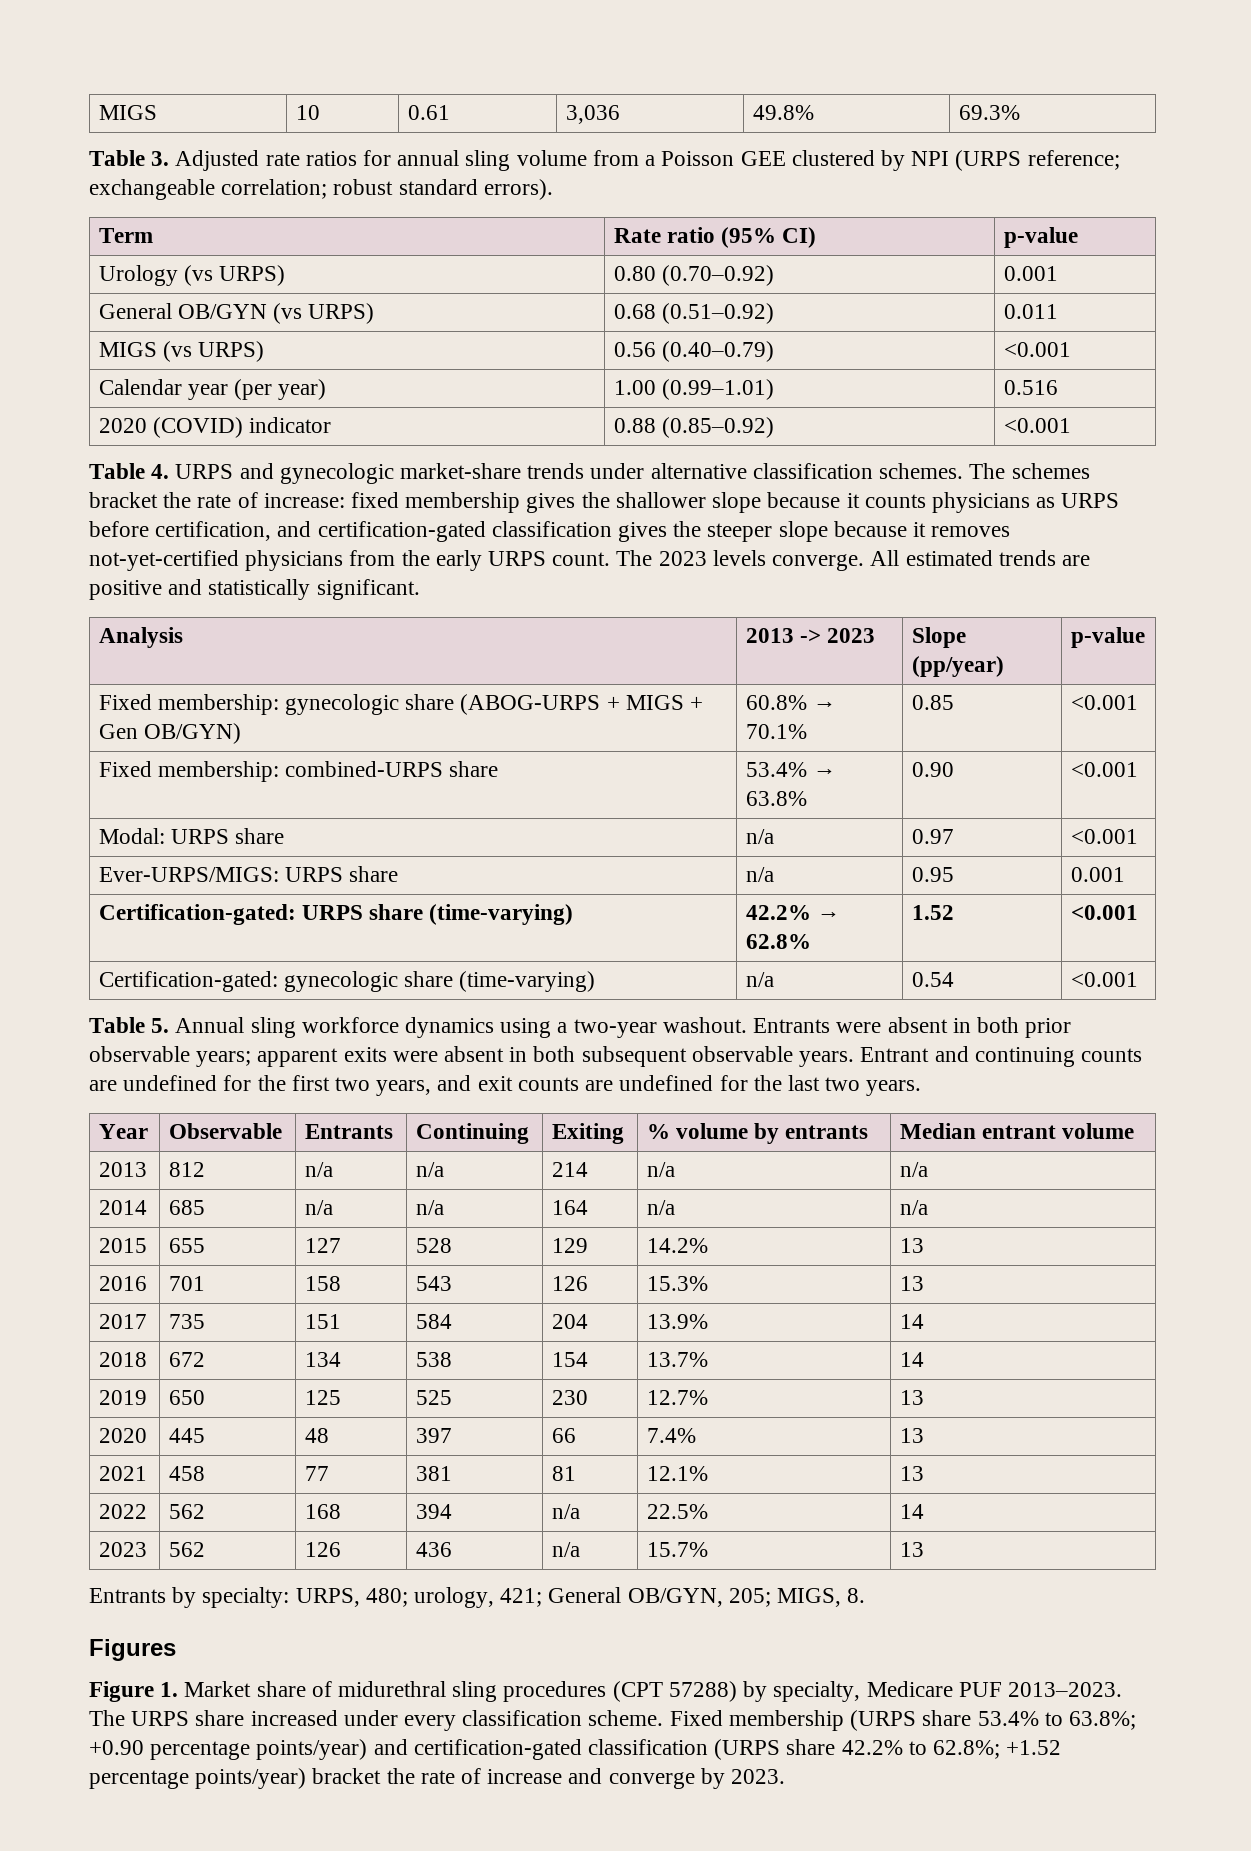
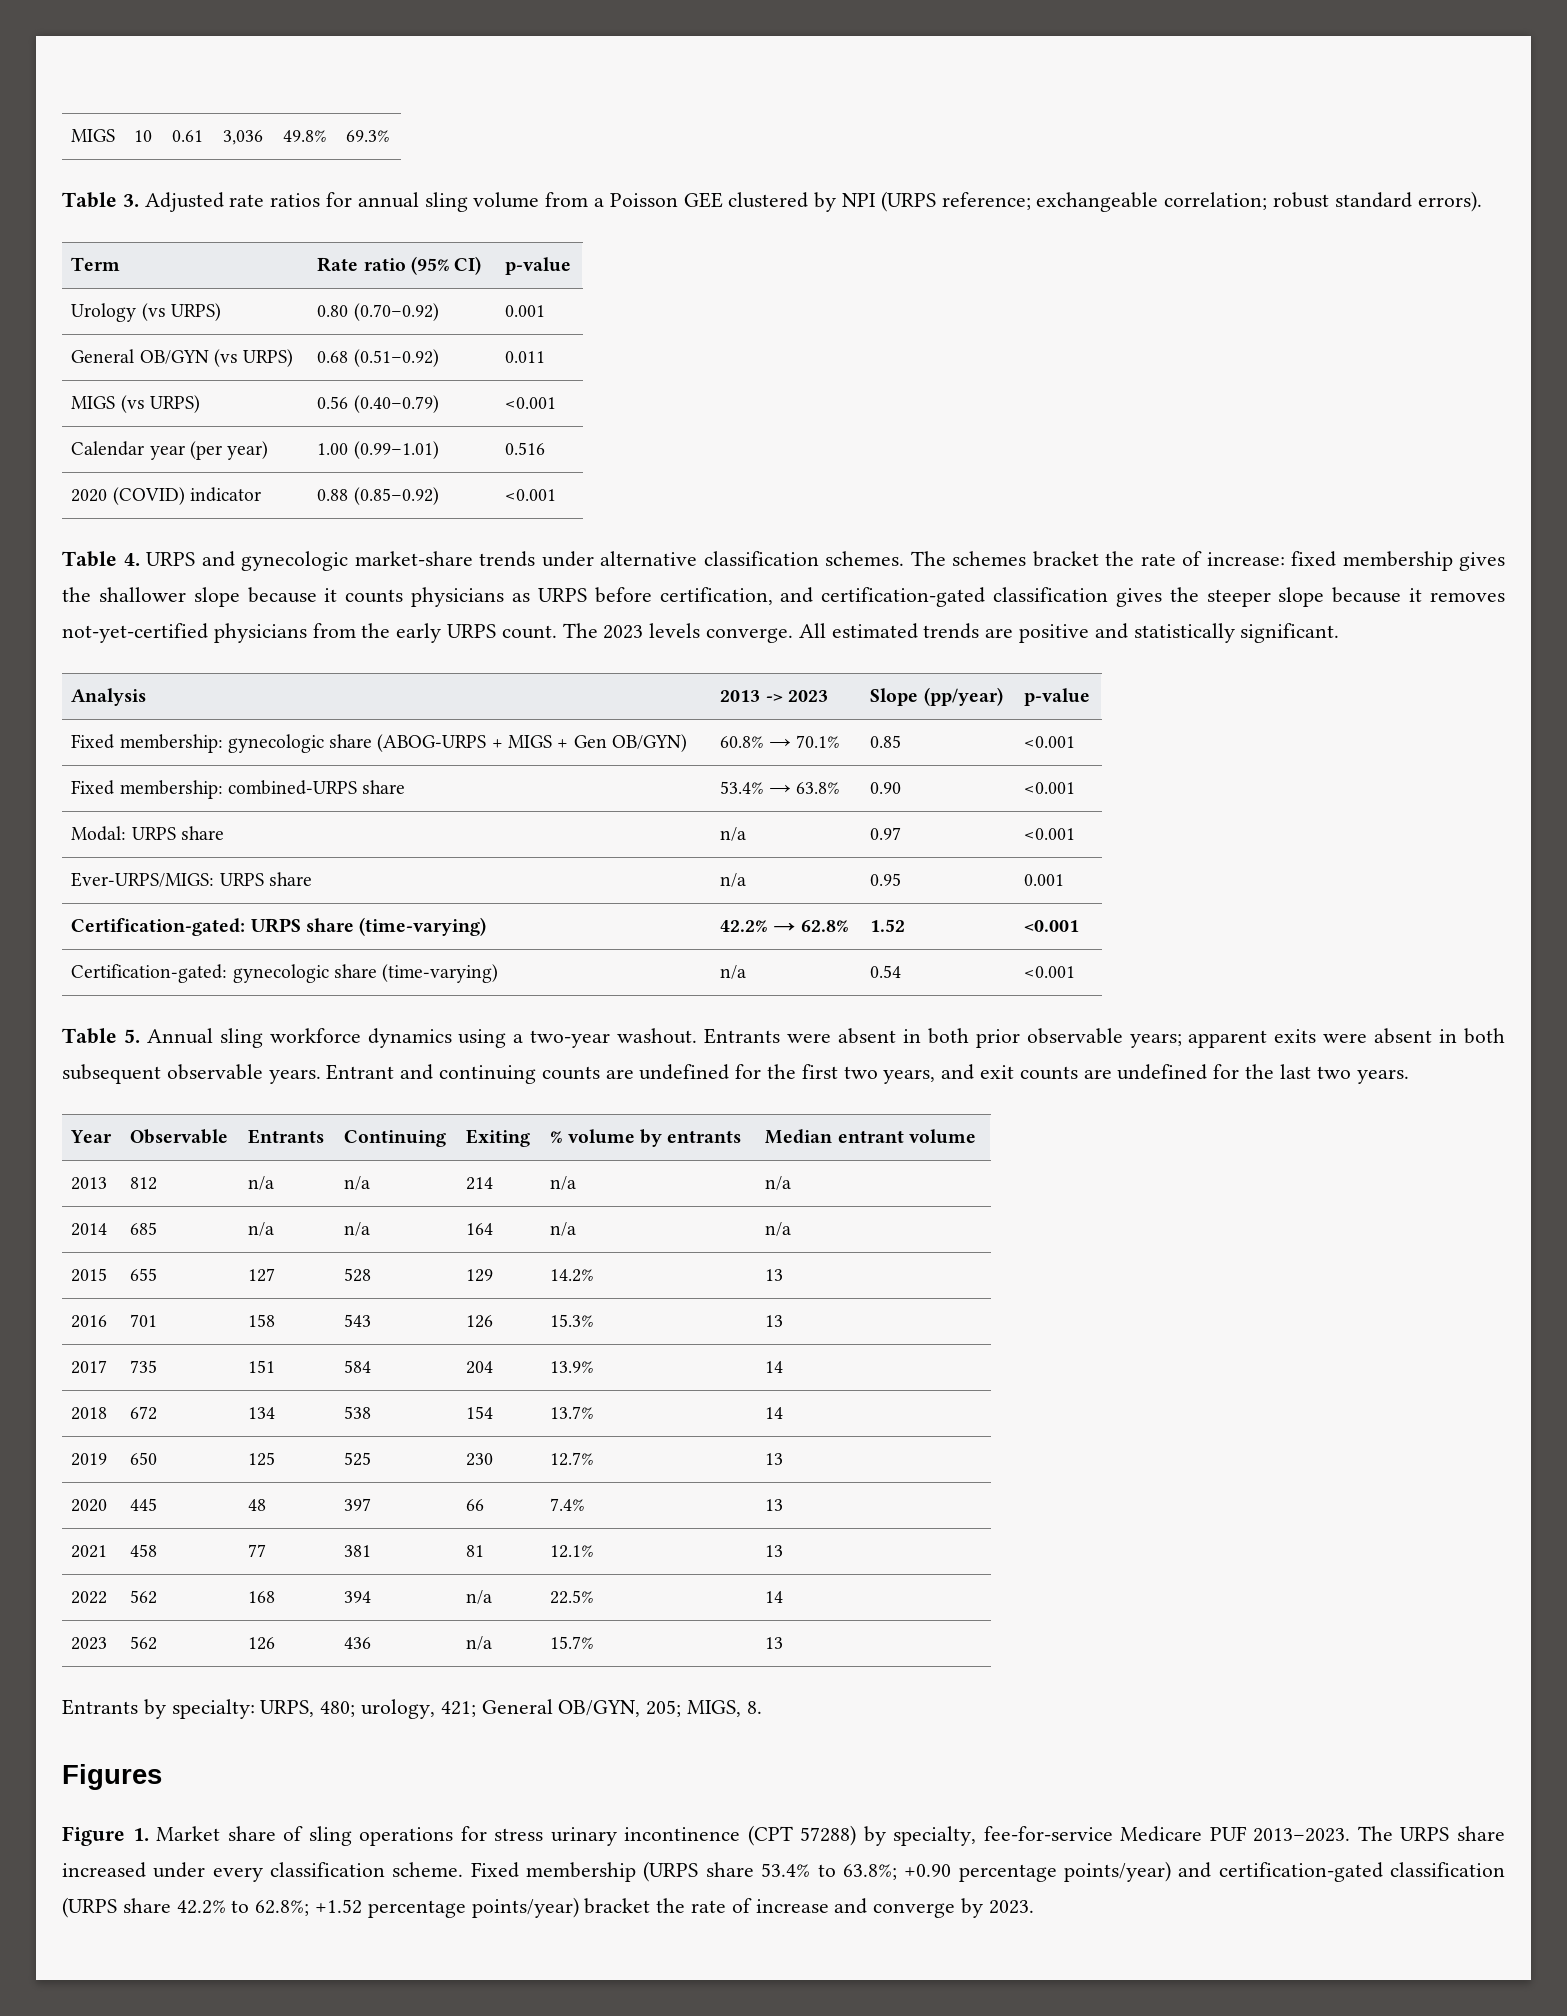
[338,1681,607,1702] midurethral sling procedures -> [308,1826,741,1846] sling operations for stress urinary incontinence
(861, 1691) none -> [983,1826,1113,1841] fee-for-service

